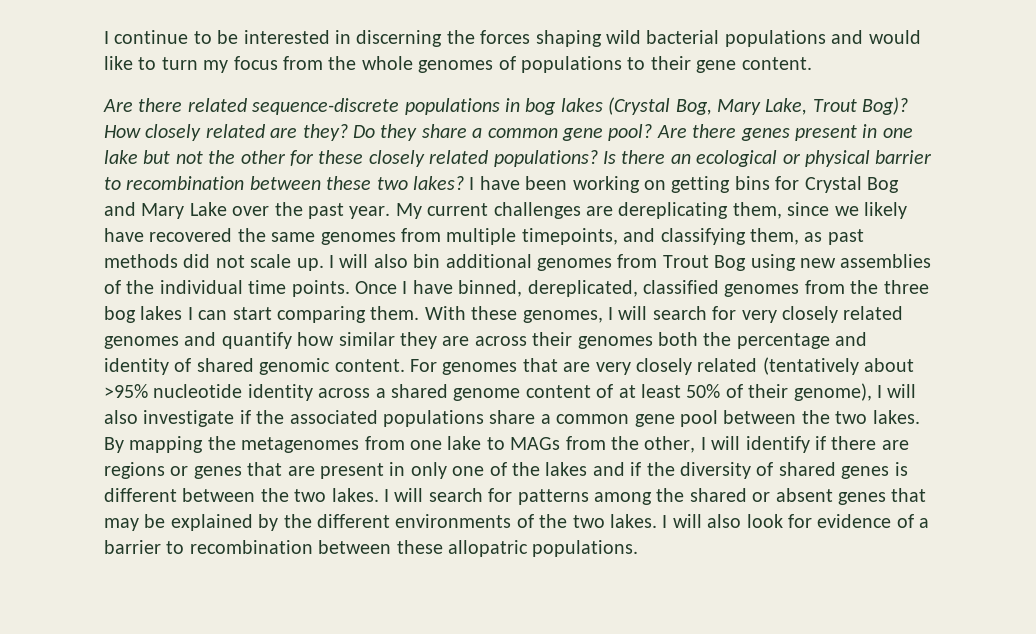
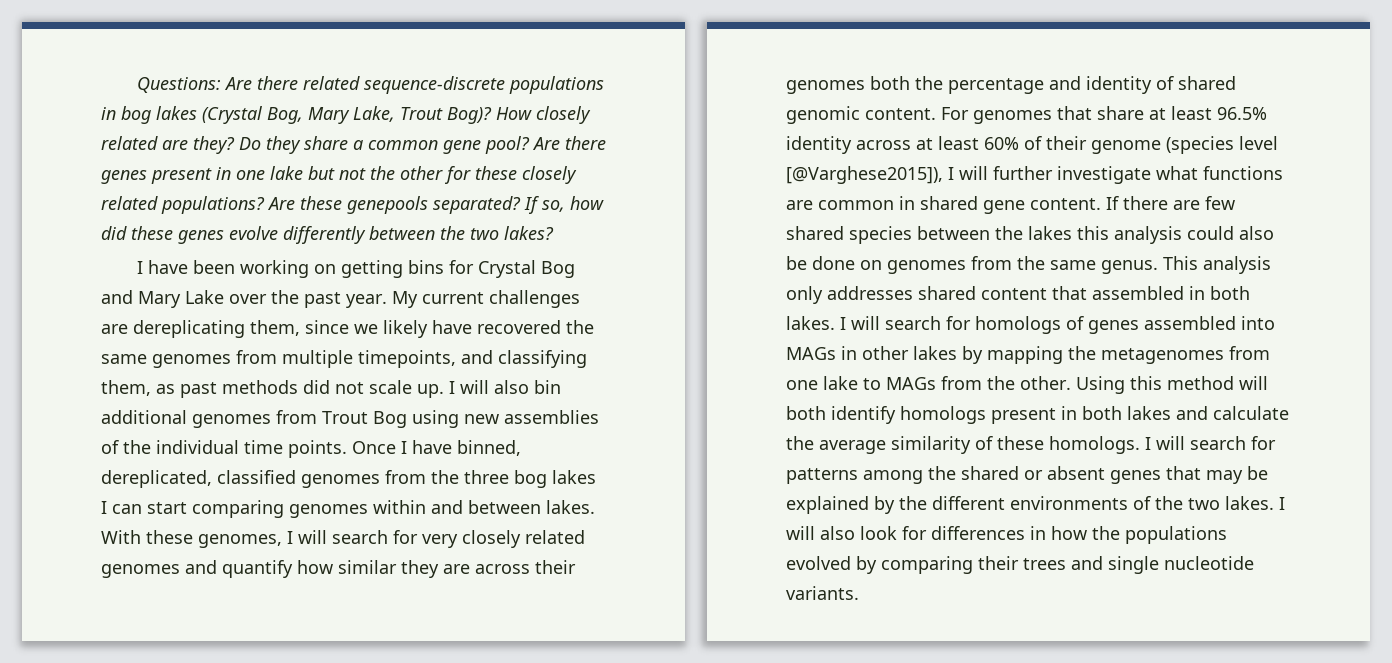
[104,30,921,47] [104,56,812,73] I continue to be interested in discerning the forces shaping wild bacterial populations and would like to turn my focus from the whole genomes of populations to their gene content. // -> [137,77,222,93] Questions:
[603,150,933,167] [104,176,372,190] Is there an ecological or physical barrier to recombination between these -> [267,196,604,214] [101,226,465,244] Are these genepools separated? If so, how did these genes evolve differently between the
(464, 183) none -> (554, 233) //
[370,306,420,320] them. -> [289,500,595,518] genomes within and between lakes.
[563,357,915,375] [104,384,721,401] are very closely related (tentatively about >95% nucleotide identity across a shared genome content of at least 50% -> [1097,106,1267,120] [786,136,1019,154] share at least 96.5% identity across at least 60%
[793,383,917,401] [104,410,920,427] [104,437,124,453] genome), I will also investigate if the associated populations share a common gene pool between the two lakes. By -> [1091,136,1278,154] [786,166,1283,184] [786,196,1235,214] [786,226,1274,244] [786,256,1271,274] [786,286,1250,304] [786,316,1275,334] [786,346,983,364] genome (species level [@Varghese2015]), I will further investigate what functions are common in shared gene content. If there are few shared species between the lakes this analysis could also be done on genomes from the same genus. This analysis only addresses shared content that assembled in both lakes. I will search for homologs of genes assembled into MAGs in other lakes by
[644,436,909,453] [104,462,908,479] [104,488,379,502] other, I will identify if there are regions or genes that are present in only one of the lakes and if the diversity of shared genes is different between the two lakes. -> [1020,376,1268,394] [786,406,1289,424] [786,436,1140,454] other. Using this method will both identify homologs present in both lakes and calculate the average similarity of these homologs.
[817,514,930,528] [104,540,639,557] evidence of a barrier to recombination between these allopatric populations. -> [931,526,1227,544] [786,556,1254,574] [786,586,859,600] differences in how the populations evolved by comparing their trees and single nucleotide variants.

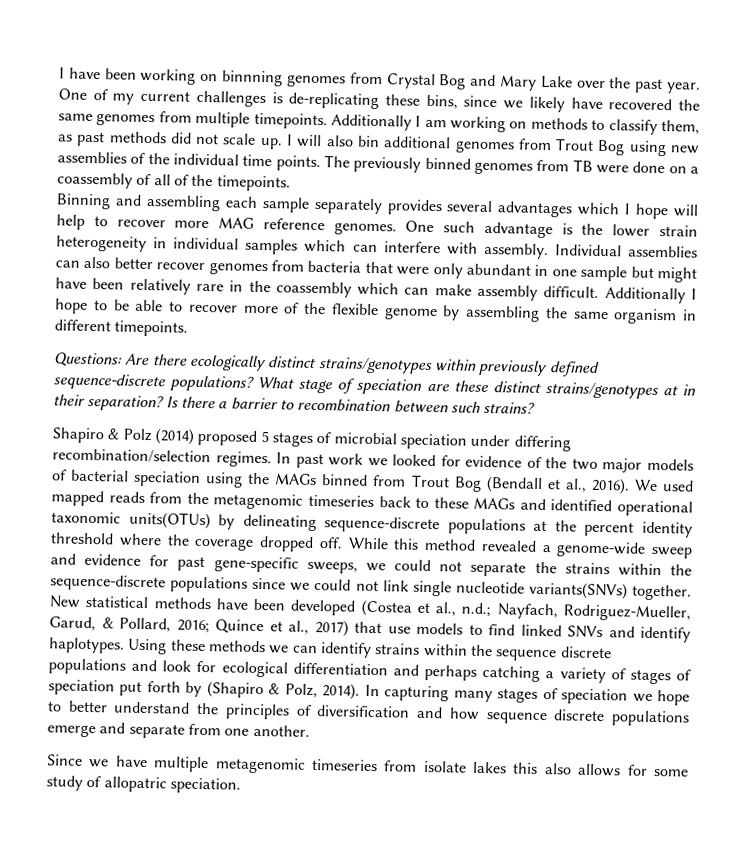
[137,76,605,94] [101,106,591,124] [101,136,606,154] [101,166,577,184] [101,196,604,214] [101,226,554,244] Questions: Are there related sequence-discrete populations in bog lakes (Crystal Bog, Mary Lake, Trout Bog)? How closely related are they? Do they share a common gene pool? Are there genes present in one lake but not the other for these closely related populations? Are these genepools separated? If so, how did these genes evolve differently between the two lakes? // -> (59, 73) none
[341,260,475,278] getting bins for -> [222,70,383,88] binnning genomes from
[392,290,580,308] [101,320,300,338] My current challenges are dereplicating them, -> [58,88,458,110] One of my current challenges is de-replicating these bins,
[358,350,587,368] timepoints, and classifying -> [253,112,658,135] timepoints. Additionally I am working on methods to classify
[352,440,521,456] [101,470,596,488] [101,500,595,518] [101,530,585,548] [101,560,576,578] [786,76,1236,94] [786,106,1267,124] [786,136,1278,154] [786,166,1283,184] [786,196,1235,214] [786,226,1274,244] [786,256,1271,274] [786,286,1250,304] [786,316,1275,334] [786,346,1270,364] [786,376,1268,394] [786,406,1289,424] [786,436,1276,454] [786,466,1268,484] [786,496,1285,514] [786,526,1227,544] [786,556,1254,574] [786,586,859,600] Once I have binned, dereplicated, classified genomes from the three bog lakes I can start comparing genomes within and between lakes. With these genomes, I will search for very closely related genomes and quantify how similar they are across their genomes both the percentage and identity of shared genomic content. For genomes that share at least 96.5% identity across at least 60% of their genome (species level [@Varghese2015]), I will further investigate what functions are common in shared gene content. If there are few shared species between the lakes this analysis could also be done on genomes from the same genus. This analysis only addresses shared content that assembled in both lakes. I will search for homologs of genes assembled into MAGs in other lakes by mapping the metagenomes from one lake to MAGs from the other. Using this method will both identify homologs present in both lakes and calculate the average similarity of these homologs. I will search for patterns among the shared or absent genes that may be explained by the different environments of the two lakes. I will also look for differences in how the populations evolved by comparing their trees and single nucleotide variants. -> [324,155,700,175] [57,172,291,192] [56,193,698,220] [56,214,698,239] [56,235,699,260] [55,256,697,283] [55,277,697,304] [54,298,697,325] [54,319,189,337] [54,352,600,377] [53,373,696,400] [53,394,536,414] [52,427,571,452] [52,448,695,473] [52,469,695,495] [51,490,693,517] [51,511,693,538] [50,532,692,559] [50,553,692,577] [50,574,693,601] [49,595,691,622] [49,616,691,643] [49,637,612,662] [48,658,691,685] [48,679,691,706] [47,700,691,727] [47,722,310,739] [47,754,689,777] [46,775,241,794] The previously binned genomes from TB were done on a coassembly of all of the timepoints. // Binning and assembling each sample separately provides several advantages which I hope will help to recover more MAG reference genomes. One such advantage is the lower strain heterogeneity in individual samples which can interfere with assembly. Individual assemblies can also better recover genomes from bacteria that were only abundant in one sample but might have been relatively rare in the coassembly which can make assembly difficult. Additionally I hope to be able to recover more of the flexible genome by assembling the same organism in different timepoints. // Questions: Are there ecologically distinct strains/genotypes within previously defined sequence-discrete populations? What stage of speciation are these distinct strains/genotypes at in their separation? Is there a barrier to recombination between such strains? // Shapiro & Polz (2014) proposed 5 stages of microbial speciation under differing recombination/selection regimes. In past work we looked for evidence of the two major models of bacterial speciation using the MAGs binned from Trout Bog (Bendall et al., 2016). We used mapped reads from the metagenomic timeseries back to these MAGs and identified operational taxonomic units(OTUs) by delineating sequence-discrete populations at the percent identity threshold where the coverage dropped off. While this method revealed a genome-wide sweep and evidence for past gene-specific sweeps, we could not separate the strains within the sequence-discrete populations since we could not link single nucleotide variants(SNVs) together. New statistical methods have been developed (Costea et al., n.d.; Nayfach, Rodriguez-Mueller, Garud, & Pollard, 2016; Quince et al., 2017) that use models to find linked SNVs and identify haplotypes. Using these methods we can identify strains within the sequence discrete populations and look for ecological differentiation and perhaps catching a variety of stages of speciation put forth by (Shapiro & Polz, 2014). In capturing many stages of speciation we hope to better understand the principles of diversification and how sequence discrete populations emerge and separate from one another. // Since we have multiple metagenomic timeseries from isolate lakes this also allows for some study of allopatric speciation.

